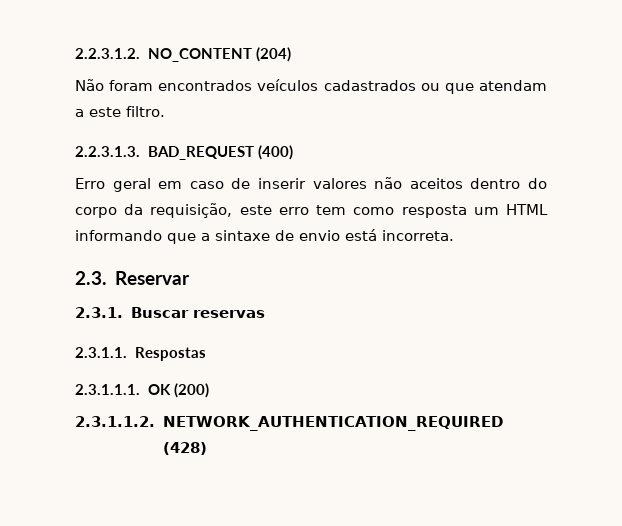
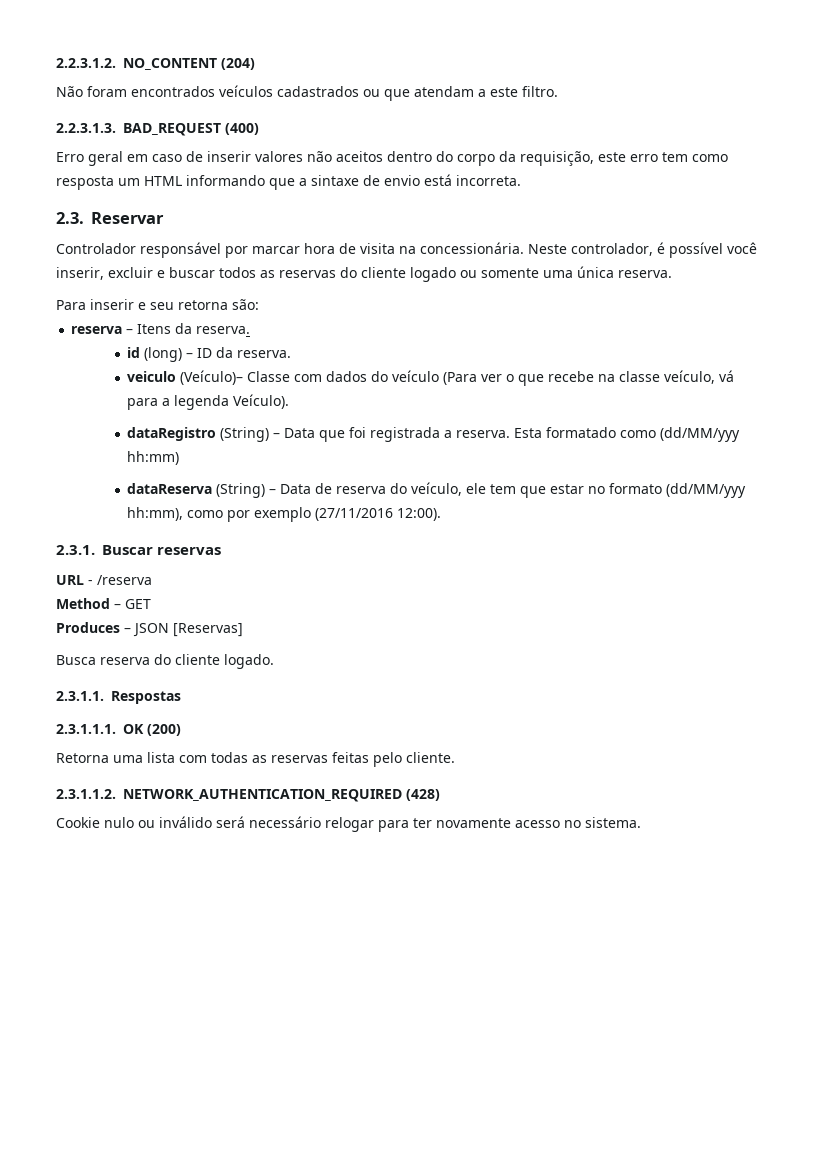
[75,307,265,318] 2.3.1. Buscar reservas -> [56,242,757,258] [56,266,672,282] [56,299,259,310] [71,323,251,334] [127,347,292,362] [127,370,735,386] [127,394,290,410] [127,427,741,442] [127,451,180,465] [127,482,747,498] [127,507,442,522] [56,545,222,555] [56,575,152,585] [56,598,151,609] [56,622,243,637] [56,654,274,669] Controlador responsável por marcar hora de visita na concessionária. Neste controlador, é possível você inserir, excluir e buscar todos as reservas do cliente logado ou somente uma única reserva. // Para inserir e seu retorna são: // reserva – Itens da reserva. // id (long) – ID da reserva. // veiculo (Veículo)– Classe com dados do veículo (Para ver o que recebe na classe veículo, vá para a legenda Veículo). // dataRegistro (String) – Data que foi registrada a reserva. Esta formatado como (dd/MM/yyy hh:mm) // dataReserva (String) – Data de reserva do veículo, ele tem que estar no formato (dd/MM/yyy hh:mm), como por exemplo (27/11/2016 12:00). // 2.3.1. Buscar reservas // URL - /reserva // Method – GET // Produces – JSON [Reservas] // Busca reserva do cliente logado.
[75,416,504,431] [162,442,207,455] 2.3.1.1.2. NETWORK_AUTHENTICATION_REQUIRED (428) -> [56,752,455,767] [56,789,440,802] [56,816,641,832] Retorna uma lista com todas as reservas feitas pelo cliente. // 2.3.1.1.2. NETWORK_AUTHENTICATION_REQUIRED (428) // Cookie nulo ou inválido será necessário relogar para ter novamente acesso no sistema.

